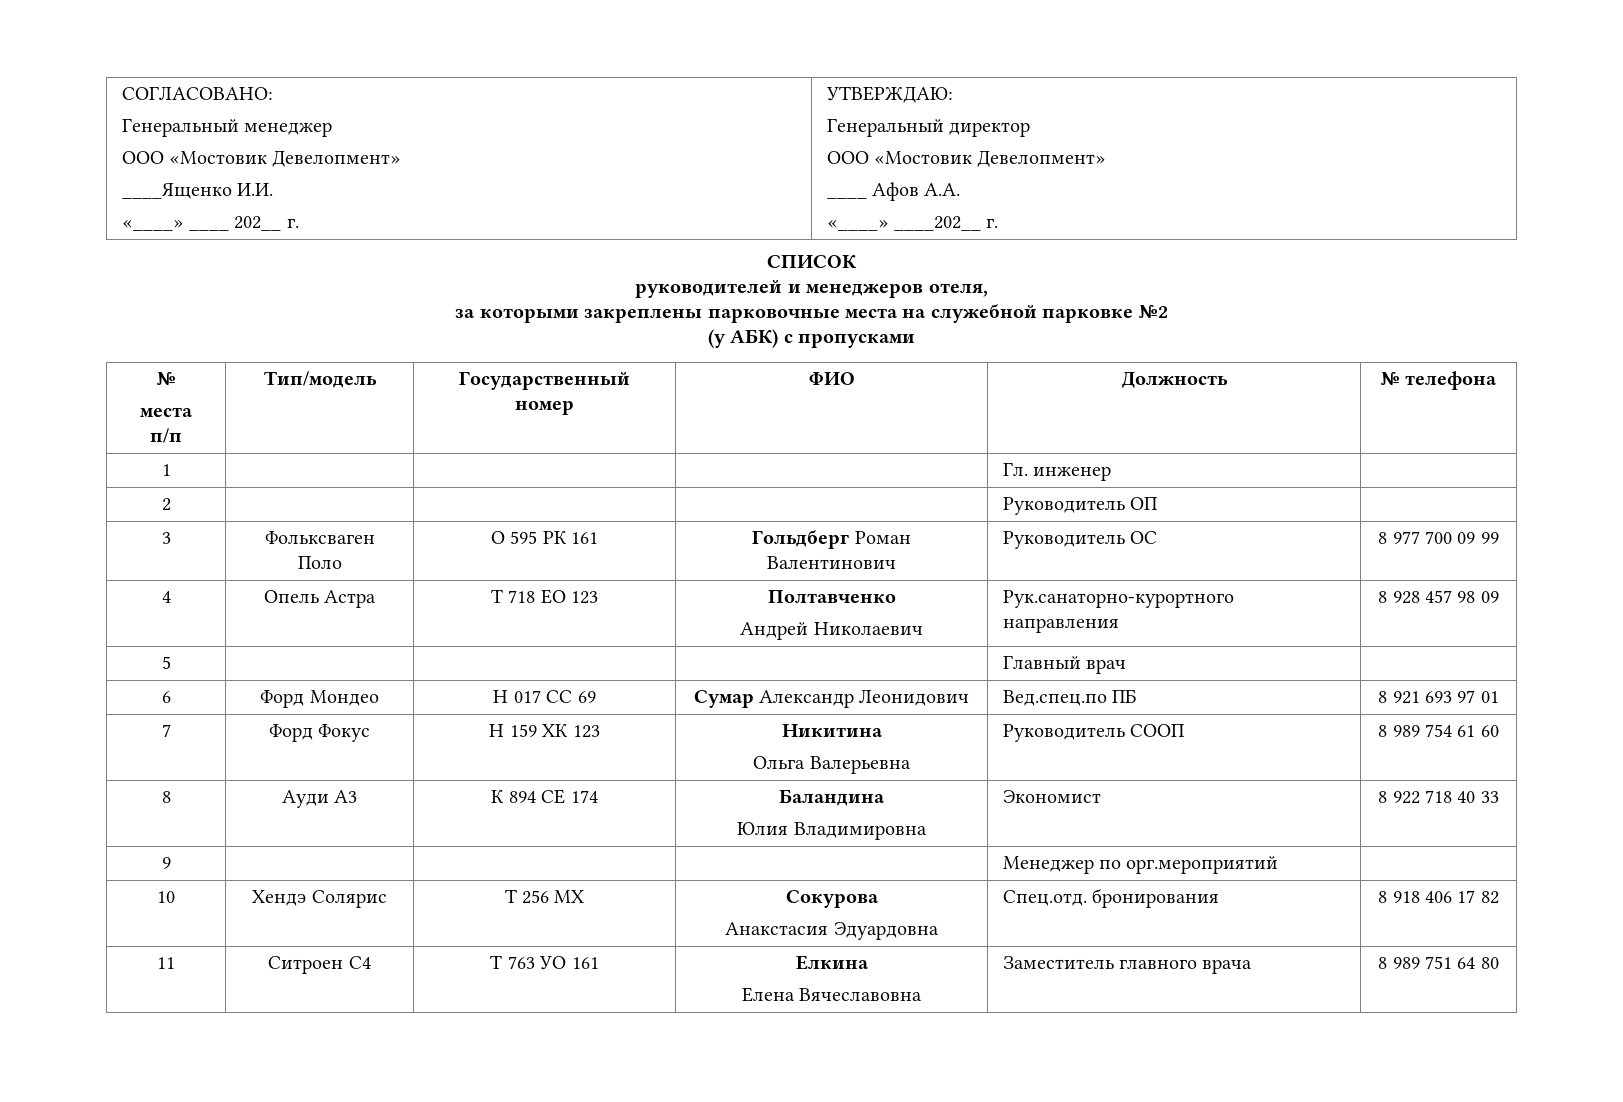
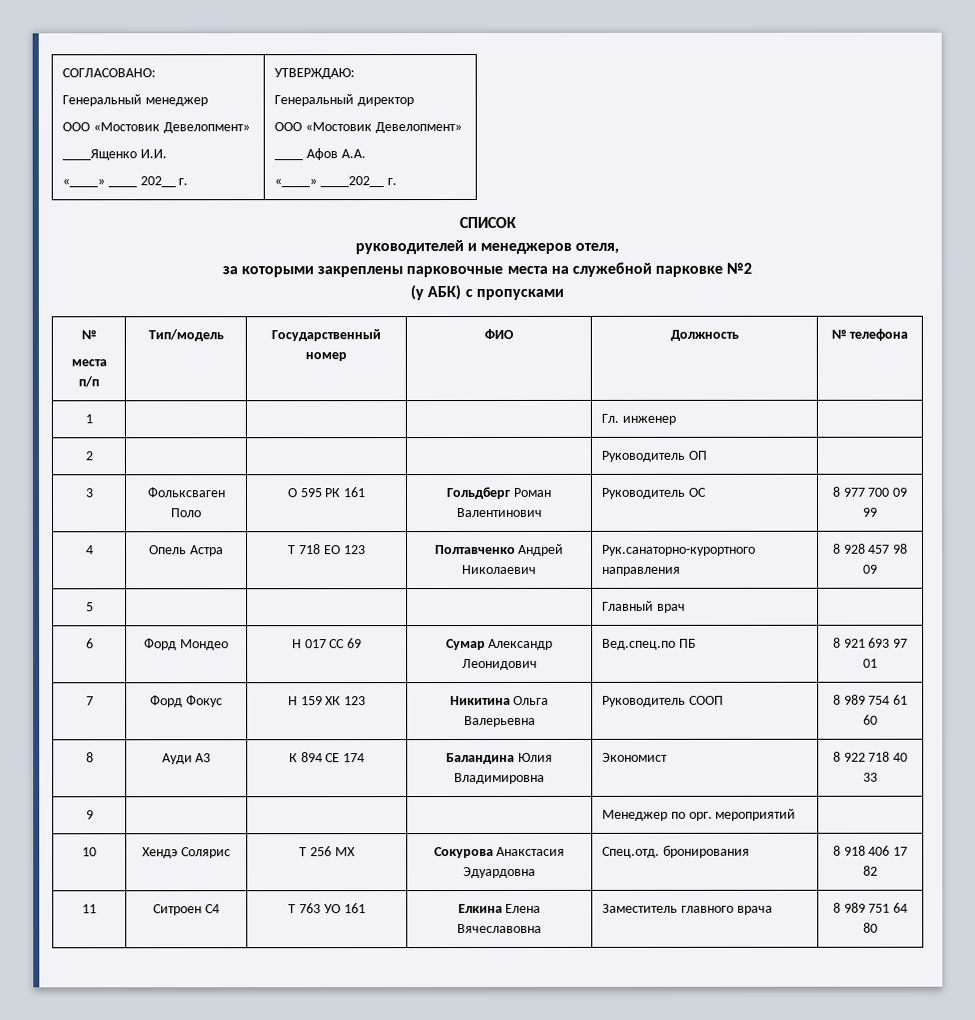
(896, 596) // -> (516, 549) none
(883, 730) // -> (511, 700) none
(886, 797) // -> (516, 758) none
[1126,856,1279,874] орг.мероприятий -> [688,808,797,821] орг. мероприятий
(879, 899) // -> (494, 852) none
(869, 962) // -> (503, 908) none

